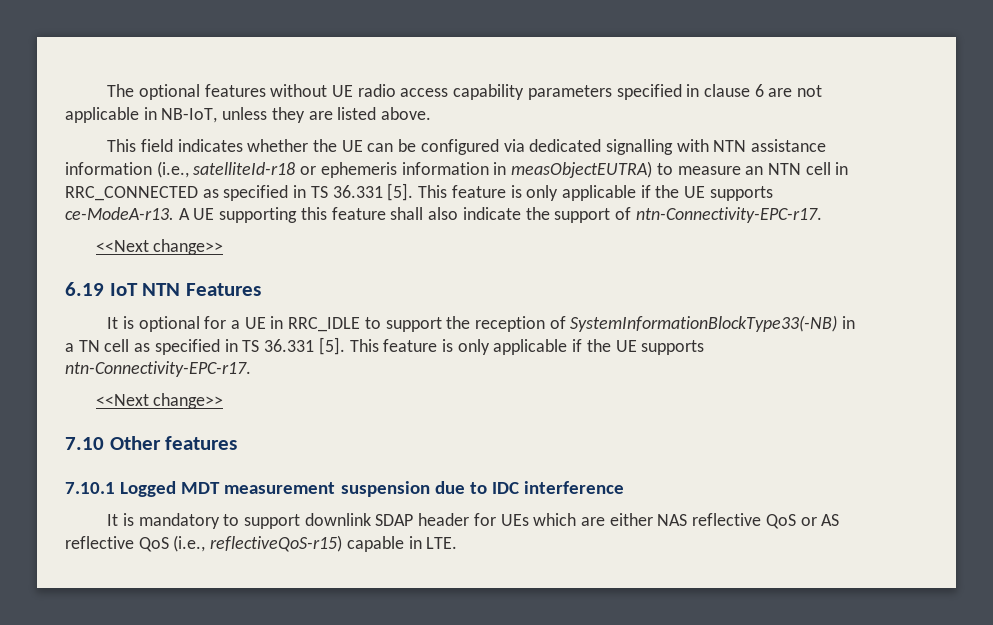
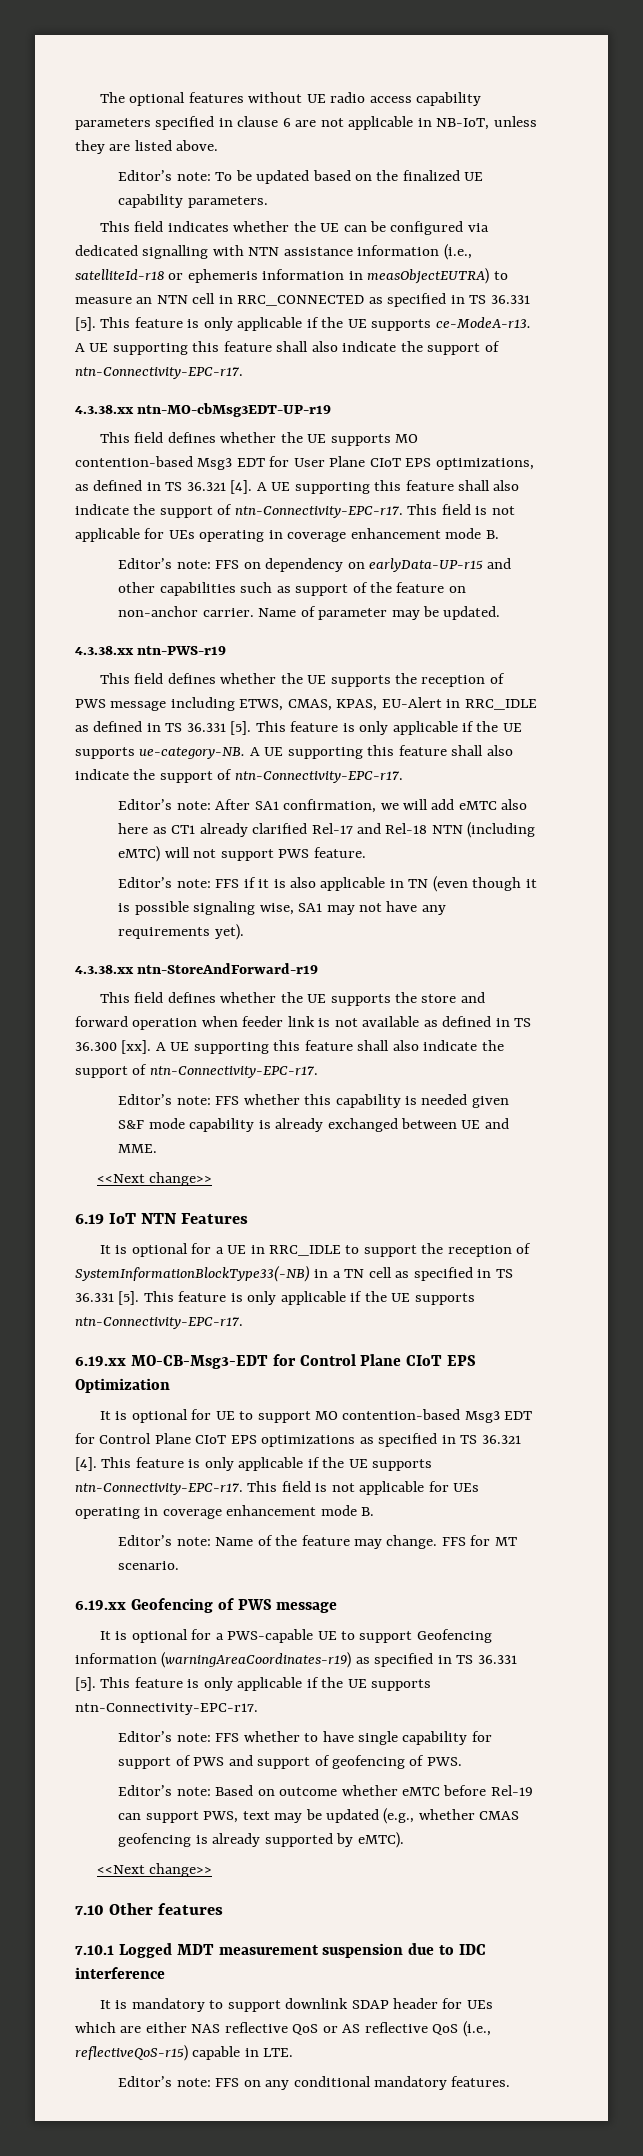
(432, 113) none -> [118,170,484,184] [118,194,268,208] // Editor’s note: To be updated based on the finalized UE capability parameters.
(822, 215) none -> [75,403,332,417] [99,432,418,446] [75,456,534,470] [75,480,520,494] [75,504,515,518] [75,528,499,542] [118,558,512,572] [118,582,466,596] [118,606,501,620] [75,646,227,655] [99,673,505,687] [75,697,537,711] [75,721,522,735] [75,745,513,759] [75,769,403,783] [118,799,528,813] [118,822,536,838] [118,846,366,862] [118,876,537,892] [118,901,446,915] [118,924,244,940] [75,963,319,974] [99,992,485,1006] [75,1016,532,1030] [75,1040,504,1054] [75,1064,318,1078] [118,1094,509,1108] [118,1118,509,1132] [118,1144,158,1153] // 4.3.38.xx ntn-MO-cbMsg3EDT-UP-r19 // This field defines whether the UE supports MO contention-based Msg3 EDT for User Plane CIoT EPS optimizations, as defined in TS 36.321 [4]. A UE supporting this feature shall also indicate the support of ntn-Connectivity-EPC-r17. This field is not applicable for UEs operating in coverage enhancement mode B. // Editor’s note: FFS on dependency on earlyData-UP-r15 and other capabilities such as support of the feature on non-anchor carrier. Name of parameter may be updated. // 4.3.38.xx ntn-PWS-r19 // This field defines whether the UE supports the reception of PWS message including ETWS, CMAS, KPAS, EU-Alert in RRC_IDLE as defined in TS 36.331 [5]. This feature is only applicable if the UE supports ue-category-NB. A UE supporting this feature shall also indicate the support of ntn-Connectivity-EPC-r17. // Editor’s note: After SA1 confirmation, we will add eMTC also here as CT1 already clarified Rel-17 and Rel-18 NTN (including eMTC) will not support PWS feature. // Editor’s note: FFS if it is also applicable in TN (even though it is possible signaling wise, SA1 may not have any requirements yet). // 4.3.38.xx ntn-StoreAndForward-r19 // This field defines whether the UE supports the store and forward operation when feeder link is not available as defined in TS 36.300 [xx]. A UE supporting this feature shall also indicate the support of ntn-Connectivity-EPC-r17. // Editor’s note: FFS whether this capability is needed given S&F mode capability is already exchanged between UE and MME.
(251, 369) none -> [75,1354,477,1369] [75,1378,170,1393] [99,1409,533,1423] [75,1433,521,1447] [75,1457,433,1471] [75,1481,480,1495] [75,1505,375,1519] [118,1535,517,1549] [118,1561,180,1570] [75,1598,338,1613] [99,1629,492,1643] [75,1652,517,1668] [75,1677,432,1691] [75,1703,258,1715] [118,1731,492,1745] [118,1755,462,1769] [118,1785,533,1796] [118,1808,520,1824] [118,1832,404,1848] // 6.19.xx MO-CB-Msg3-EDT for Control Plane CIoT EPS Optimization // It is optional for UE to support MO contention-based Msg3 EDT for Control Plane CIoT EPS optimizations as specified in TS 36.321 [4]. This feature is only applicable if the UE supports ntn-Connectivity-EPC-r17. This field is not applicable for UEs operating in coverage enhancement mode B. // Editor’s note: Name of the feature may change. FFS for MT scenario. // 6.19.xx Geofencing of PWS message // It is optional for a PWS-capable UE to support Geofencing information (warningAreaCoordinates-r19) as specified in TS 36.331 [5]. This feature is only applicable if the UE supports ntn-Connectivity-EPC-r17. // Editor’s note: FFS whether to have single capability for support of PWS and support of geofencing of PWS. // Editor’s note: Based on outcome whether eMTC before Rel-19 can support PWS, text may be updated (e.g., whether CMAS geofencing is already supported by eMTC).
(458, 543) none -> [118,2076,511,2090] // Editor’s note: FFS on any conditional mandatory features.

